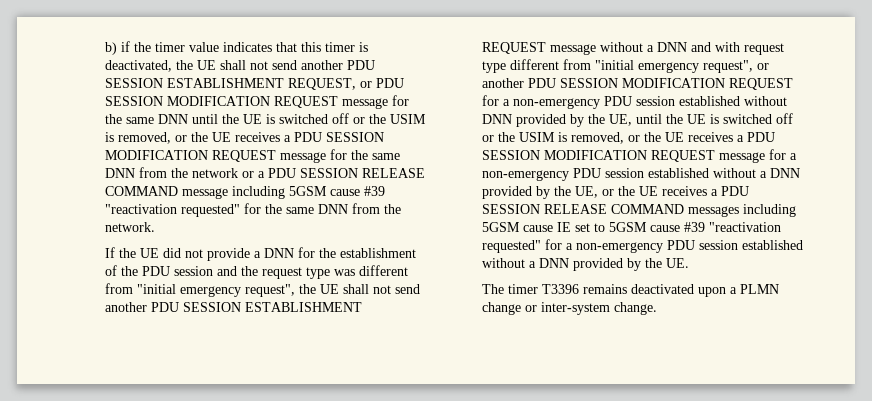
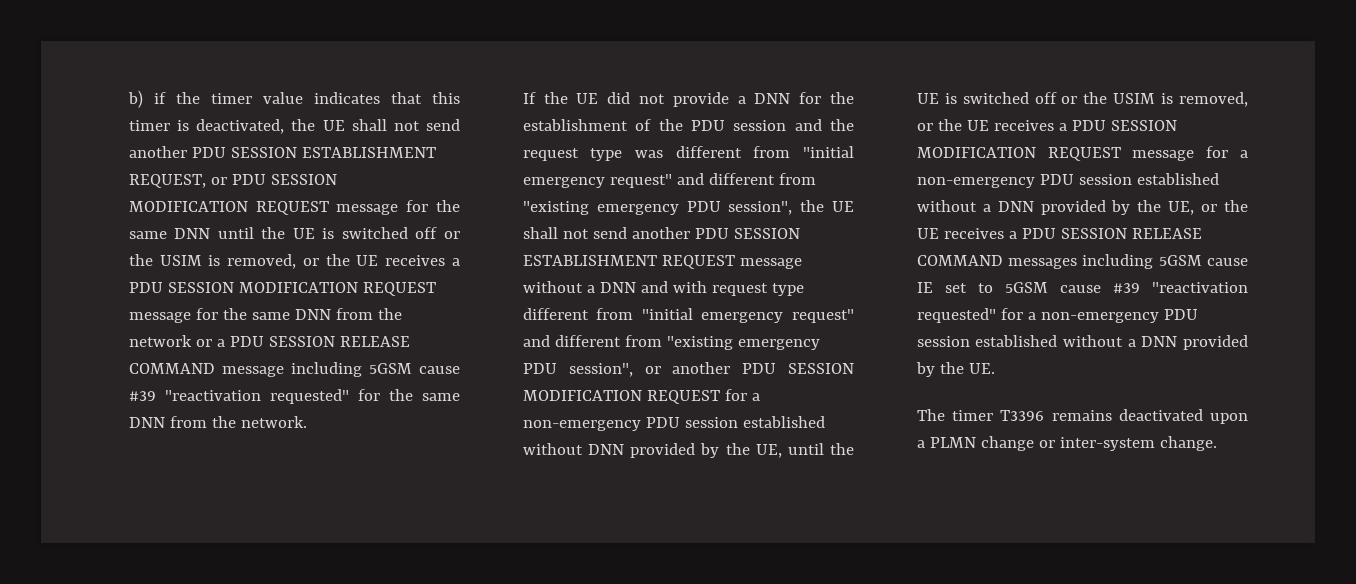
[245,284,296,297] request", -> [609,173,816,188] [522,201,793,215] request" and different from "existing emergency PDU session",
[703,60,754,73] request", -> [792,309,854,323] [522,335,820,350] [522,363,633,377] request" and different from "existing emergency PDU session",

